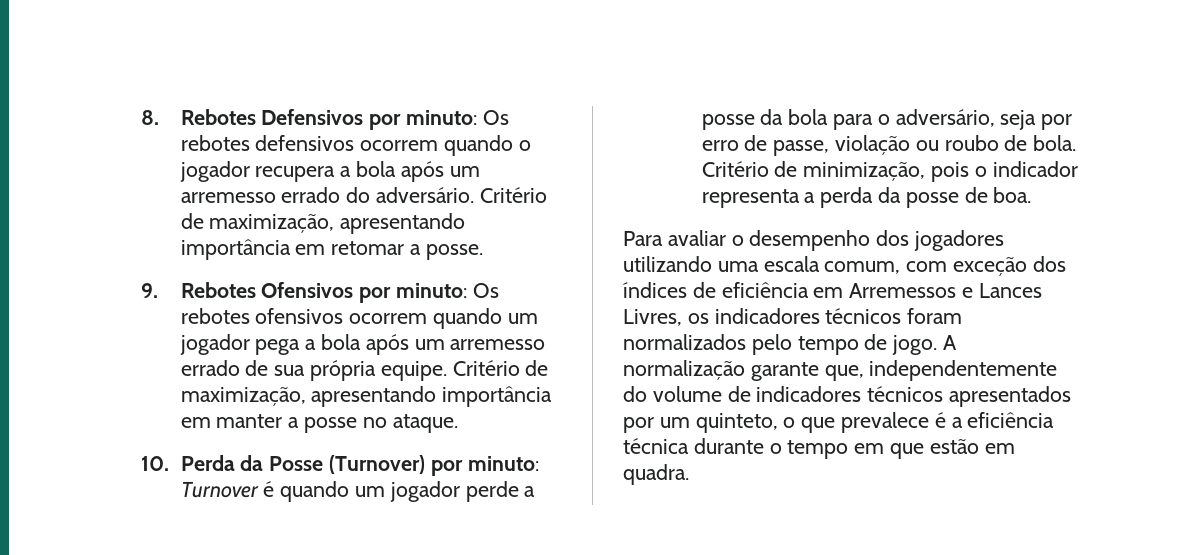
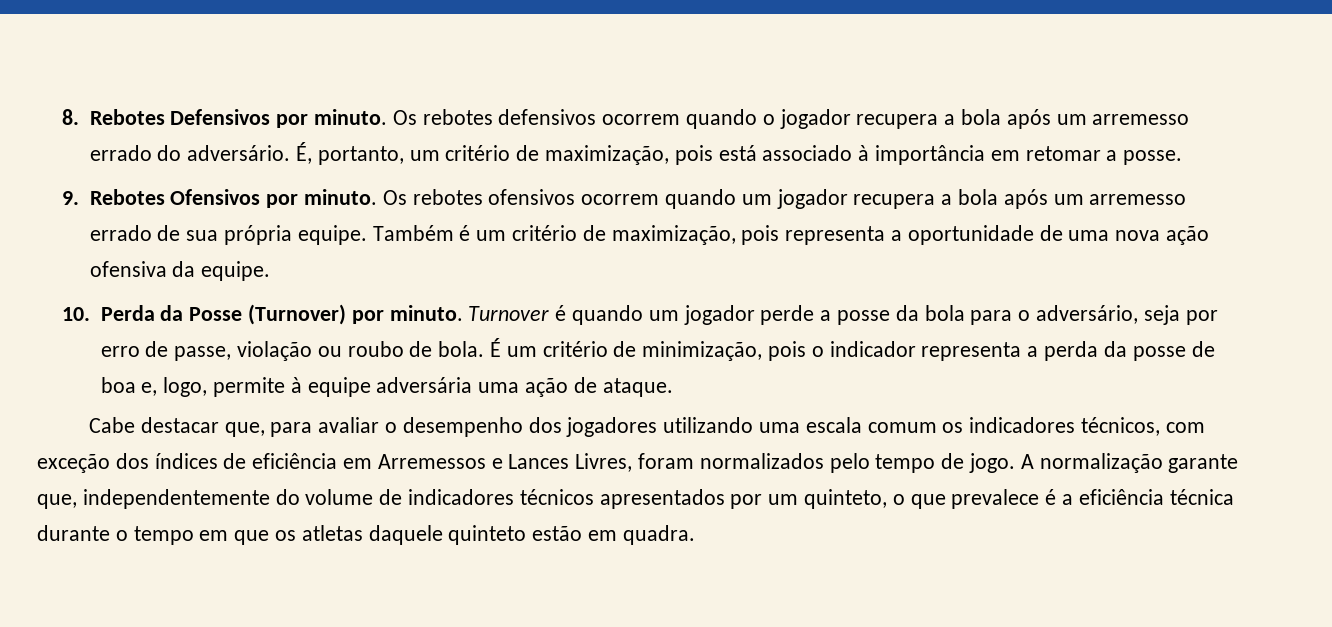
[405,110,477,125] minuto: -> [314,109,388,125] minuto.
[479,187,547,203] [180,213,466,234] Critério de maximização, apresentando -> [296,142,870,165] É, portanto, um critério de maximização, pois está associado à
[395,283,467,298] minuto: -> [304,189,378,205] minuto.
[255,339,301,355] pega -> [853,194,936,209] recupera
[452,360,549,376] [180,386,553,407] [180,414,458,433] Critério de maximização, apresentando importância em manter a posse no ataque. -> [372,225,1210,245] [89,261,271,281] Também é um critério de maximização, pois representa a oportunidade de uma nova ação ofensiva da equipe.
[467,456,539,471] minuto: -> [389,305,463,321] minuto.
[701,161,769,177] Critério -> [490,338,608,357] É um critério
[993,187,1032,203] [623,231,663,246] boa. // Para -> [100,377,673,397] [88,417,313,437] boa e, logo, permite à equipe adversária uma ação de ataque. // Cabe destacar que, para
[824,261,901,274] comum, -> [867,417,1161,436] comum os indicadores técnicos,
[687,308,902,324] os indicadores técnicos -> (633, 462) none
(925, 451) none -> [275,525,527,545] os atletas daquele quinteto

